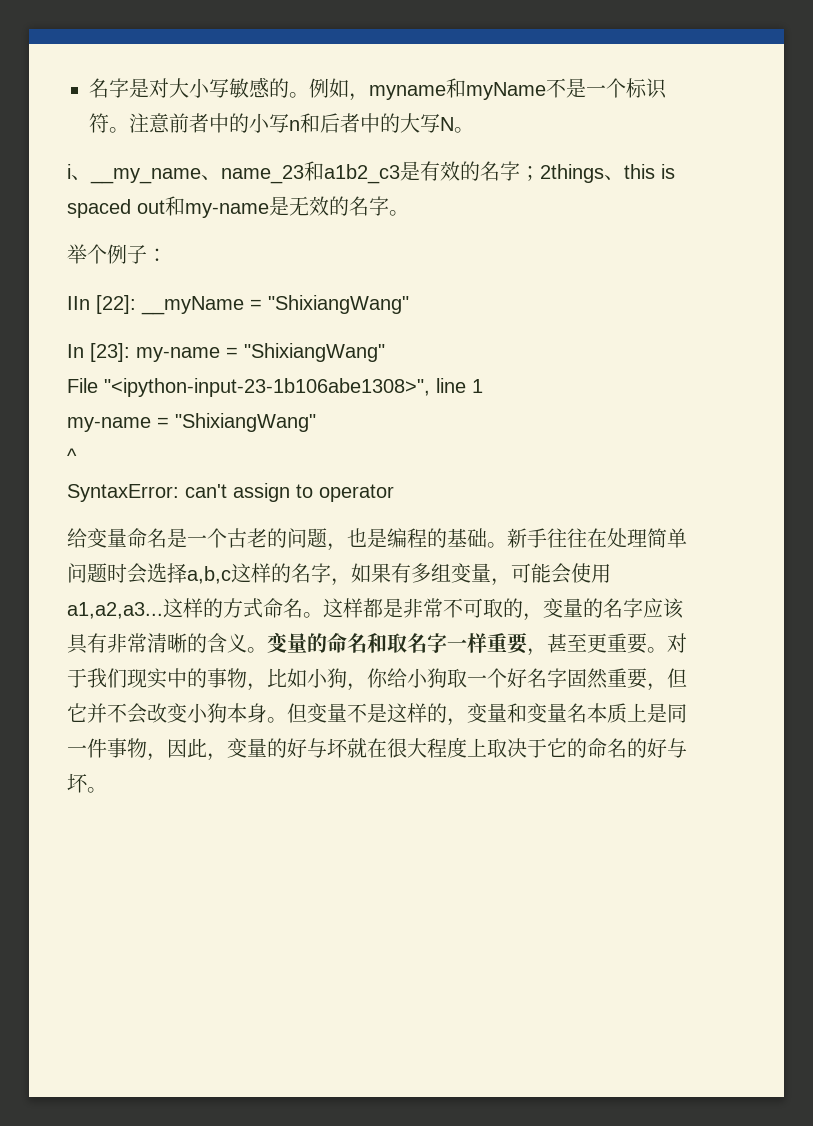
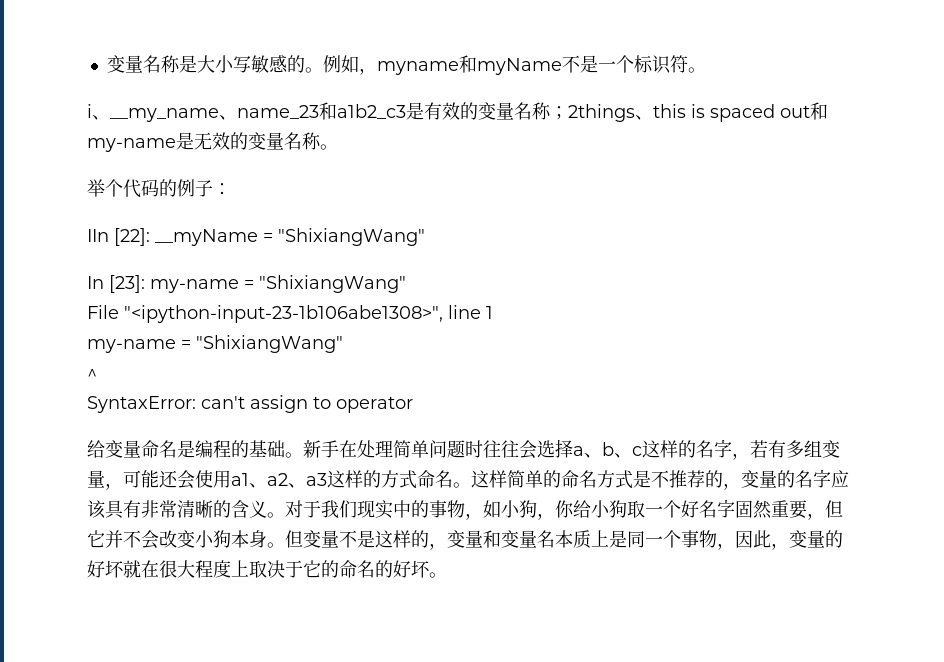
[89,78,169,98] 名字是对 -> [106,55,197,73] 变量名称是
[129,113,474,133] 注意前者中的小写n和后者中的大写N。 -> (706, 70) none
[480,161,520,181] 名字 -> [478,102,551,120] 变量名称
[349,196,389,216] 名字 -> [248,132,321,150] 变量名称
(107, 254) none -> [123,179,177,198] 代码的
[187,528,387,551] 一个古老的问题，也是 -> (195, 449) none
[547,528,587,548] 往往 -> (339, 449) none
[127,563,231,584] 会选择a,b,c -> [483,439,642,459] 往往会选择a、b、c
[351,563,391,583] 如果 -> [750,440,768,458] 若
[551,563,611,584] [67,602,163,619] 会使用a1,a2,a3... -> [159,470,327,489] 还会使用a1、a2、a3
[363,598,503,618] 都是非常不可取 -> [507,470,705,489] 简单的命名方式是不推荐
[267,632,667,656] 变量的命名和取名字一样重要，甚至更重要。 -> (285, 515) none
[267,668,287,688] 比 -> (483, 516) none
[87,738,107,758] 件 -> [663,530,681,548] 个
[307,738,327,758] 与 -> (105, 569) none
[667,738,687,758] 与 -> (411, 569) none

